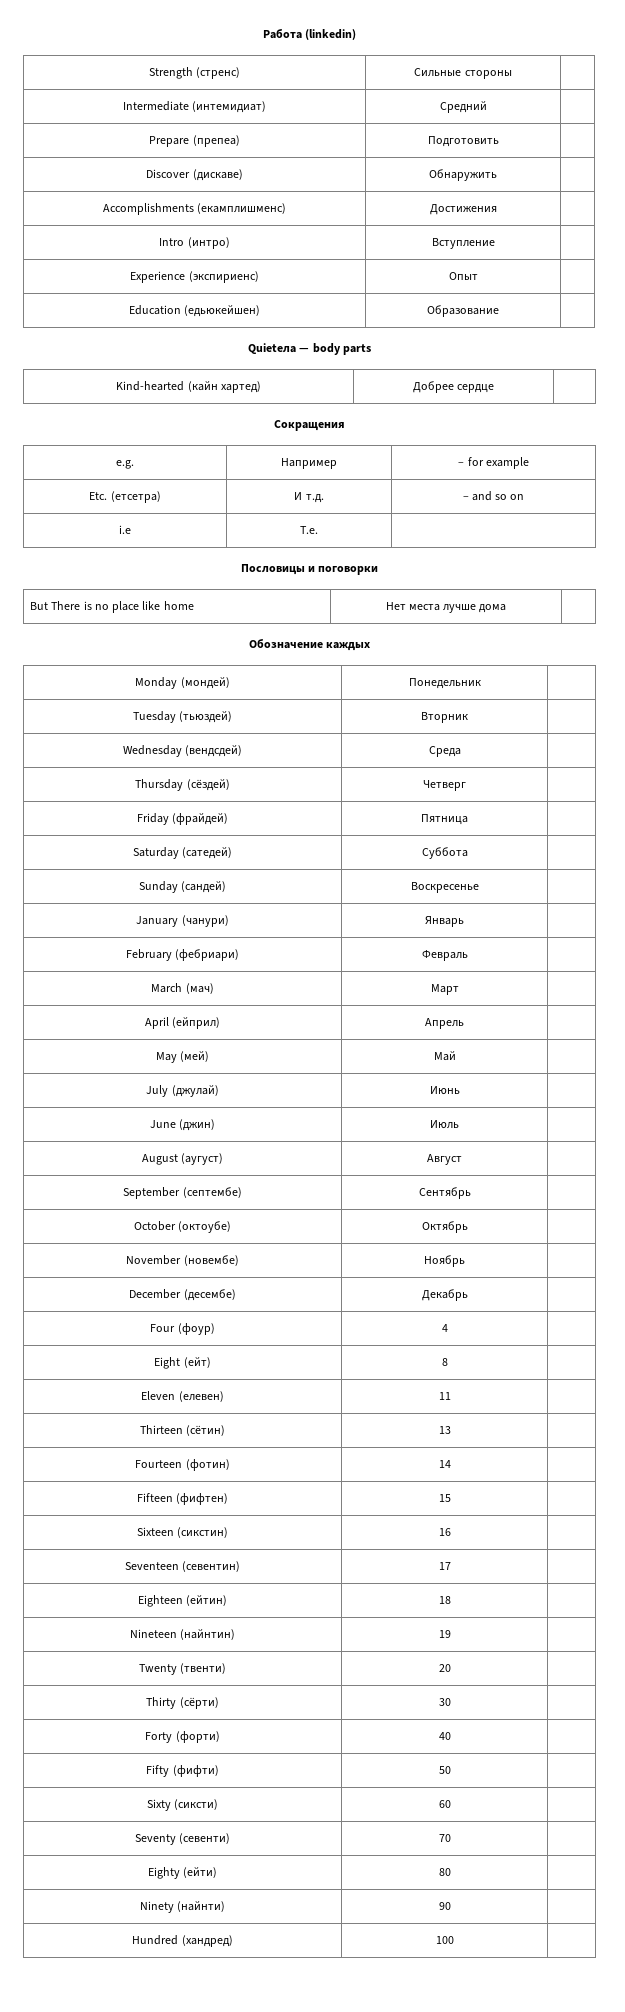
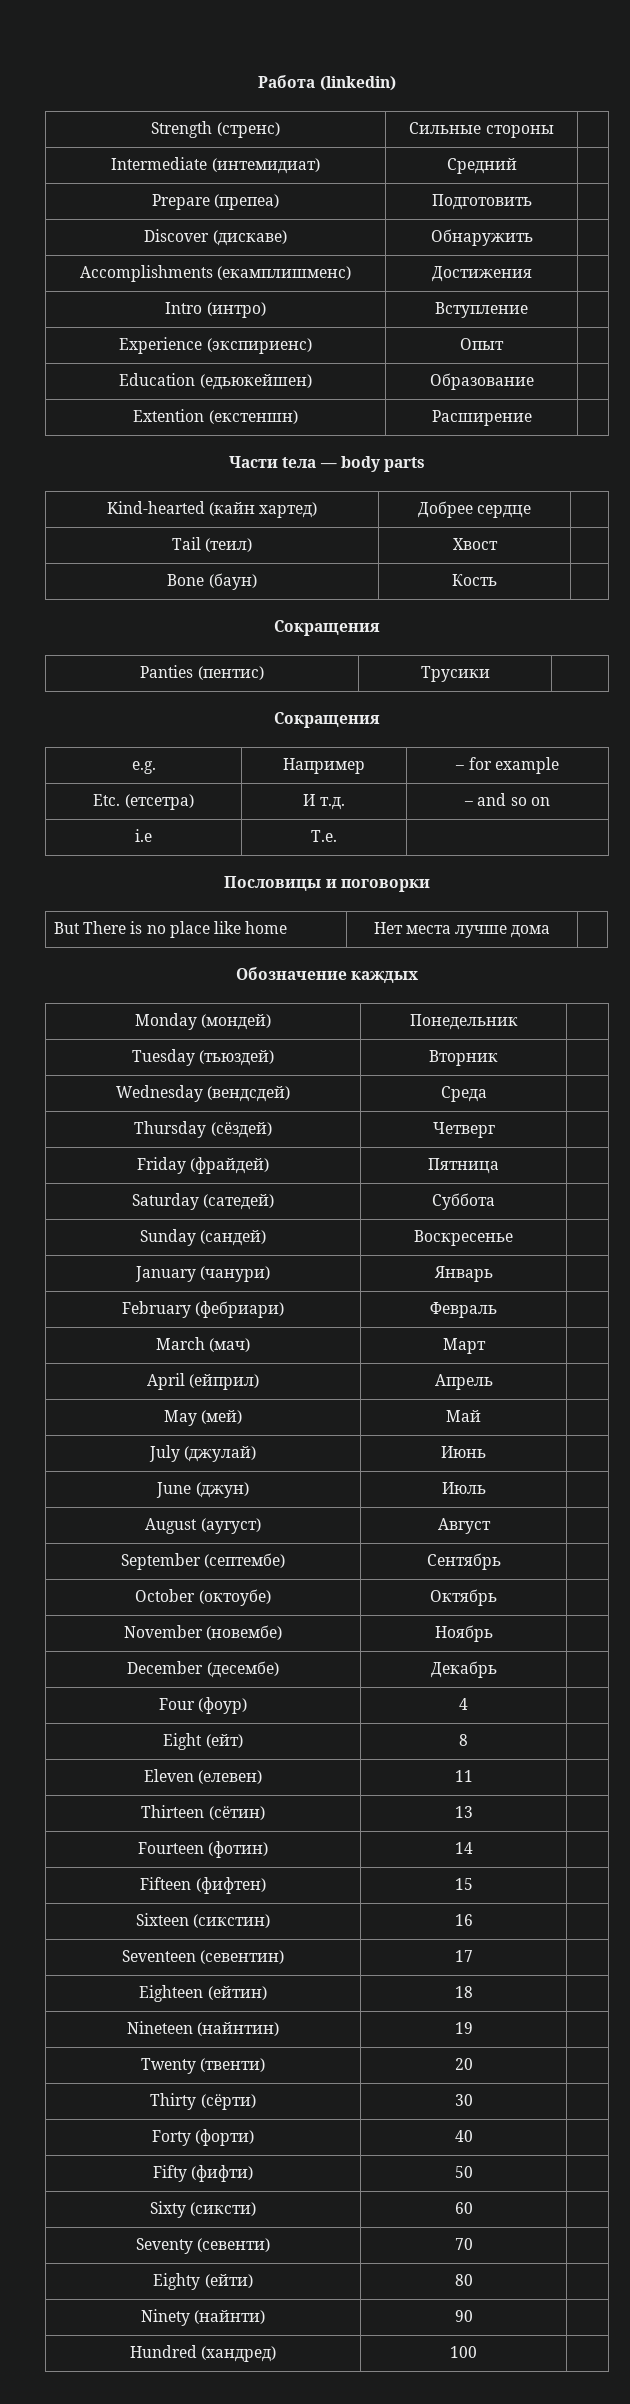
[248,343,297,354] // Quietела -> [133,409,298,424] [431,410,532,426] [229,456,317,468] // Extention (екстеншн) | Расширение | // Части tела
(495, 388) none -> [171,537,253,552] [452,538,498,550] [167,573,257,590] [452,574,497,586] [274,620,380,636] [140,665,264,680] [420,666,490,682] // Tail (теил) | Хвост | // Bone (баун) | Кость | // Сокращения // Panties (пентис) | Трусики |
[179,1119,216,1131] (джин) -> [195,1482,249,1498] (джун)

